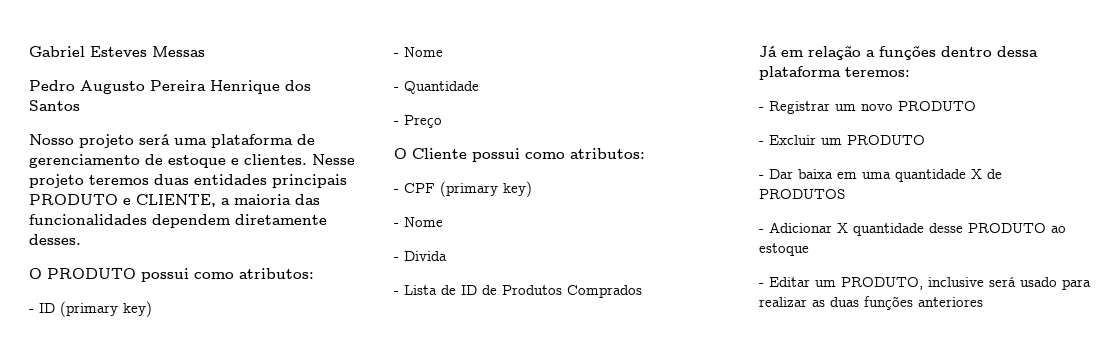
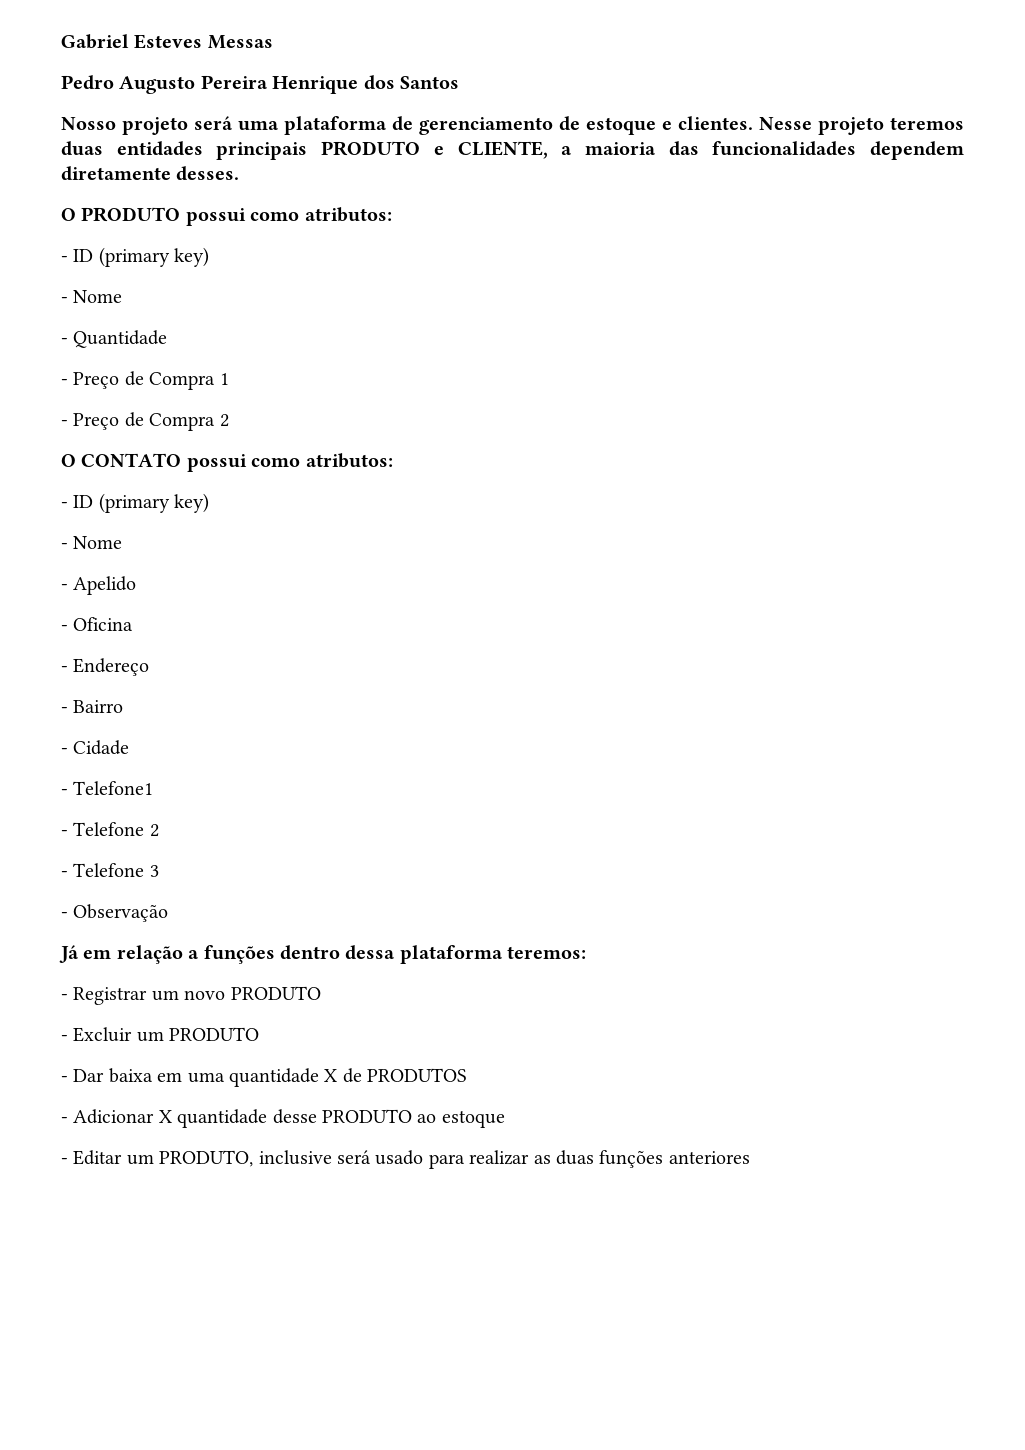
[394,148,645,162] [394,181,532,197] [394,217,443,227] [394,251,447,261] [394,285,642,298] // O Cliente possui como atributos: // - CPF (primary key) // - Nome // - Divida // - Lista de ID de Produtos Comprados -> [124,371,229,390] [61,412,229,431] [61,453,393,472] [61,493,210,513] [61,536,123,549] [61,576,137,595] [61,617,134,631] [61,658,150,676] [61,700,124,713] [61,740,130,755] [61,781,154,795] [61,822,159,837] [61,863,159,877] [61,904,169,922] de Compra 1 // - Preço de Compra 2 // O CONTATO possui como atributos: // - ID (primary key) // - Nome // - Apelido // - Oficina // - Endereço // - Bairro // - Cidade // - Telefone1 // - Telefone 2 // - Telefone 3 // - Observação

